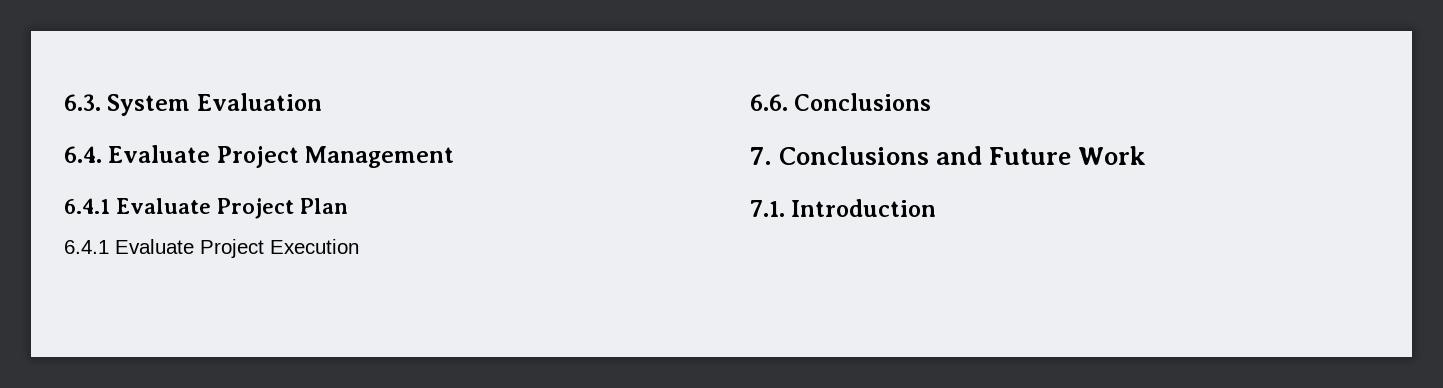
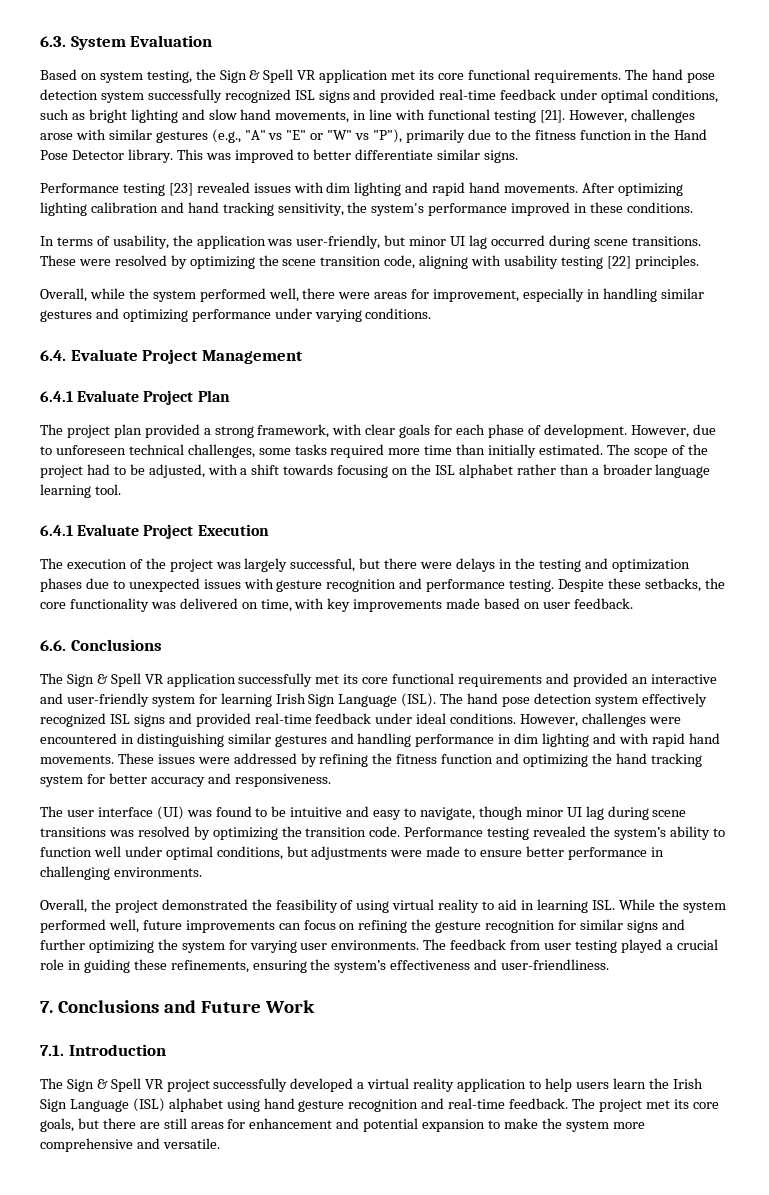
(322, 102) none -> [40,69,715,83] [40,89,718,103] [40,109,695,123] [40,129,708,143] [40,149,519,163] [40,182,683,196] [40,202,693,216] [40,235,701,249] [40,255,699,269] [40,288,704,302] [40,308,432,322] // Based on system testing, the Sign & Spell VR application met its core functional requirements. The hand pose detection system successfully recognized ISL signs and provided real-time feedback under optimal conditions, such as bright lighting and slow hand movements, in line with functional testing [21]. However, challenges arose with similar gestures (e.g., "A" vs "E" or "W" vs "P"), primarily due to the fitness function in the Hand Pose Detector library. This was improved to better differentiate similar signs. // Performance testing [23] revealed issues with dim lighting and rapid hand movements. After optimizing lighting calibration and hand tracking sensitivity, the system's performance improved in these conditions. // In terms of usability, the application was user-friendly, but minor UI lag occurred during scene transitions. These were resolved by optimizing the scene transition code, aligning with usability testing [22] principles. // Overall, while the system performed well, there were areas for improvement, especially in handling similar gestures and optimizing performance under varying conditions.
[64,239,359,258] [750,93,932,111] 6.4.1 Evaluate Project Execution // 6.6. Conclusions -> [40,424,716,438] [40,444,708,458] [40,464,711,478] [40,484,121,498] [40,524,269,539] [40,558,690,572] [40,578,725,592] [40,598,633,612] [40,639,162,651] [40,673,717,687] [40,693,707,707] [40,713,681,727] [40,733,720,747] [40,753,702,767] [40,773,331,787] [40,806,687,820] [40,826,725,840] [40,846,664,860] [40,866,202,880] [40,899,726,913] [40,919,685,933] [40,939,718,953] [40,959,610,973] The project plan provided a strong framework, with clear goals for each phase of development. However, due to unforeseen technical challenges, some tasks required more time than initially estimated. The scope of the project had to be adjusted, with a shift towards focusing on the ISL alphabet rather than a broader language learning tool. // 6.4.1 Evaluate Project Execution // The execution of the project was largely successful, but there were delays in the testing and optimization phases due to unexpected issues with gesture recognition and performance testing. Despite these setbacks, the core functionality was delivered on time, with key improvements made based on user feedback. // 6.6. Conclusions // The Sign & Spell VR application successfully met its core functional requirements and provided an interactive and user-friendly system for learning Irish Sign Language (ISL). The hand pose detection system effectively recognized ISL signs and provided real-time feedback under ideal conditions. However, challenges were encountered in distinguishing similar gestures and handling performance in dim lighting and with rapid hand movements. These issues were addressed by refining the fitness function and optimizing the hand tracking system for better accuracy and responsiveness. // The user interface (UI) was found to be intuitive and easy to navigate, though minor UI lag during scene transitions was resolved by optimizing the transition code. Performance testing revealed the system’s ability to function well under optimal conditions, but adjustments were made to ensure better performance in challenging environments. // Overall, the project demonstrated the feasibility of using virtual reality to aid in learning ISL. While the system performed well, future improvements can focus on refining the gesture recognition for similar signs and further optimizing the system for varying user environments. The feedback from user testing played a crucial role in guiding these refinements, ensuring the system’s effectiveness and user-friendliness.
(937, 208) none -> [40,1078,703,1092] [40,1098,719,1112] [40,1118,645,1132] [40,1138,220,1152] // The Sign & Spell VR project successfully developed a virtual reality application to help users learn the Irish Sign Language (ISL) alphabet using hand gesture recognition and real-time feedback. The project met its core goals, but there are still areas for enhancement and potential expansion to make the system more comprehensive and versatile.

